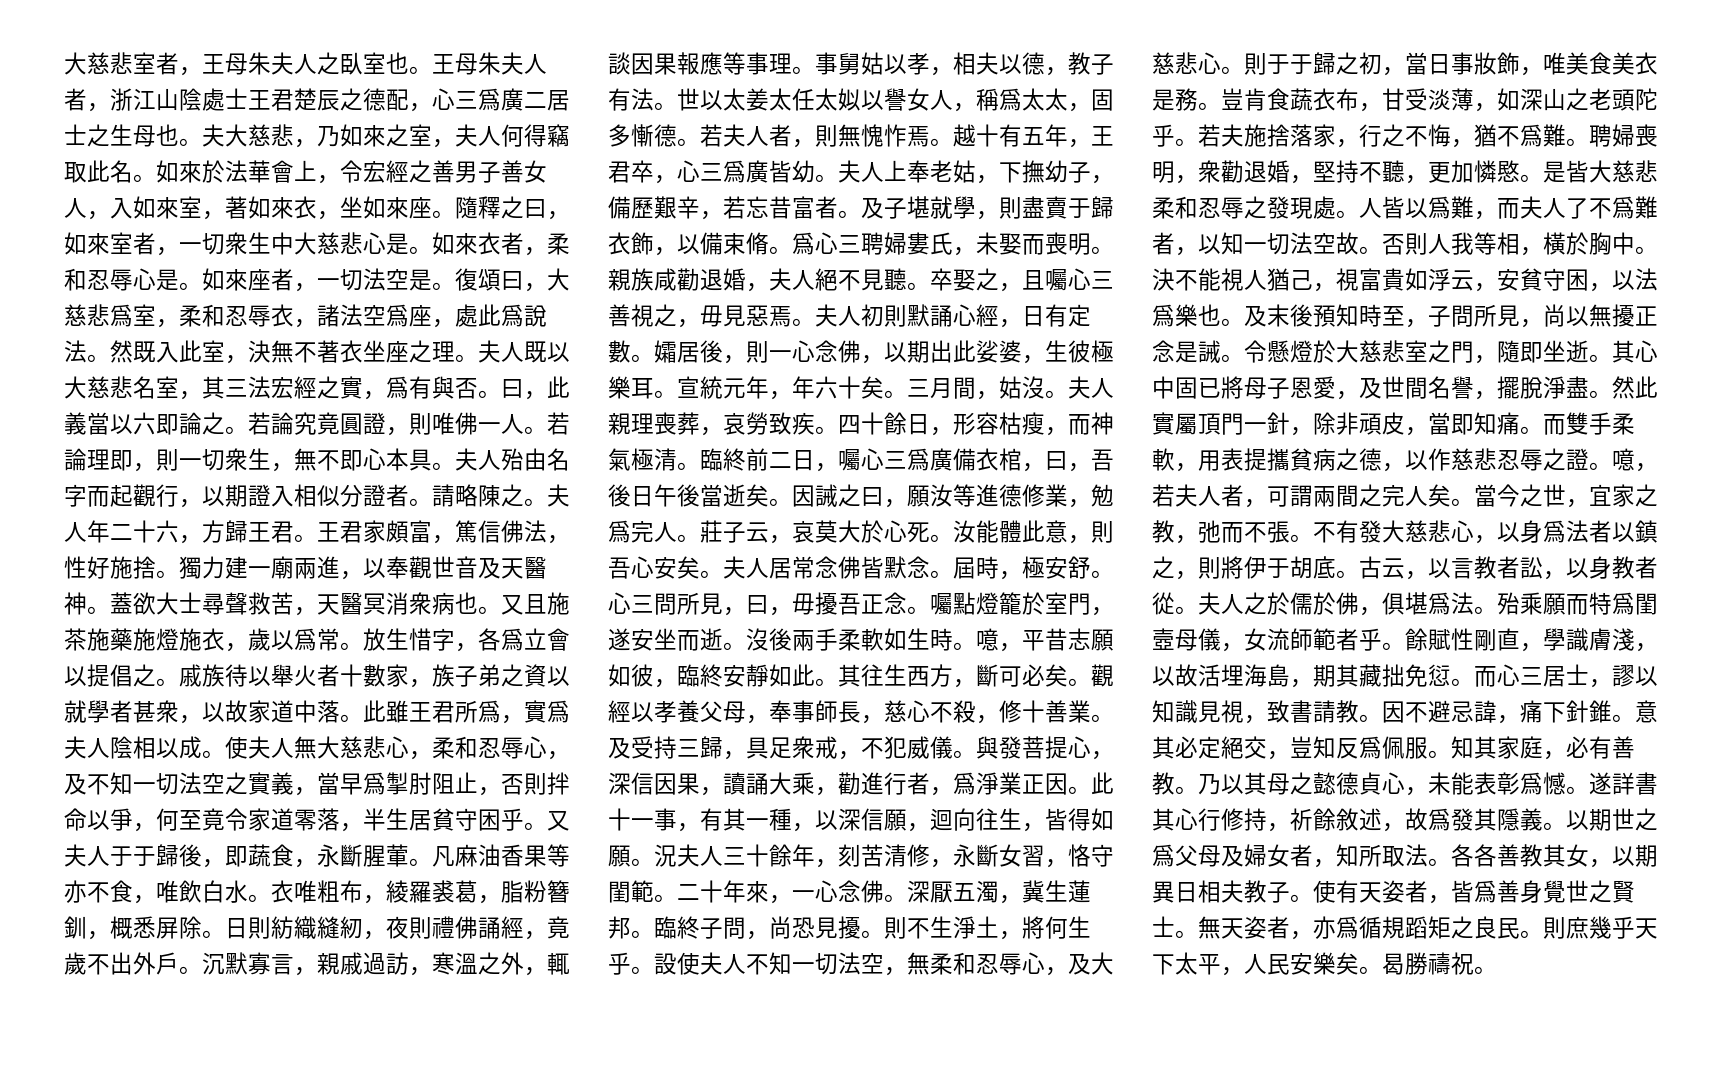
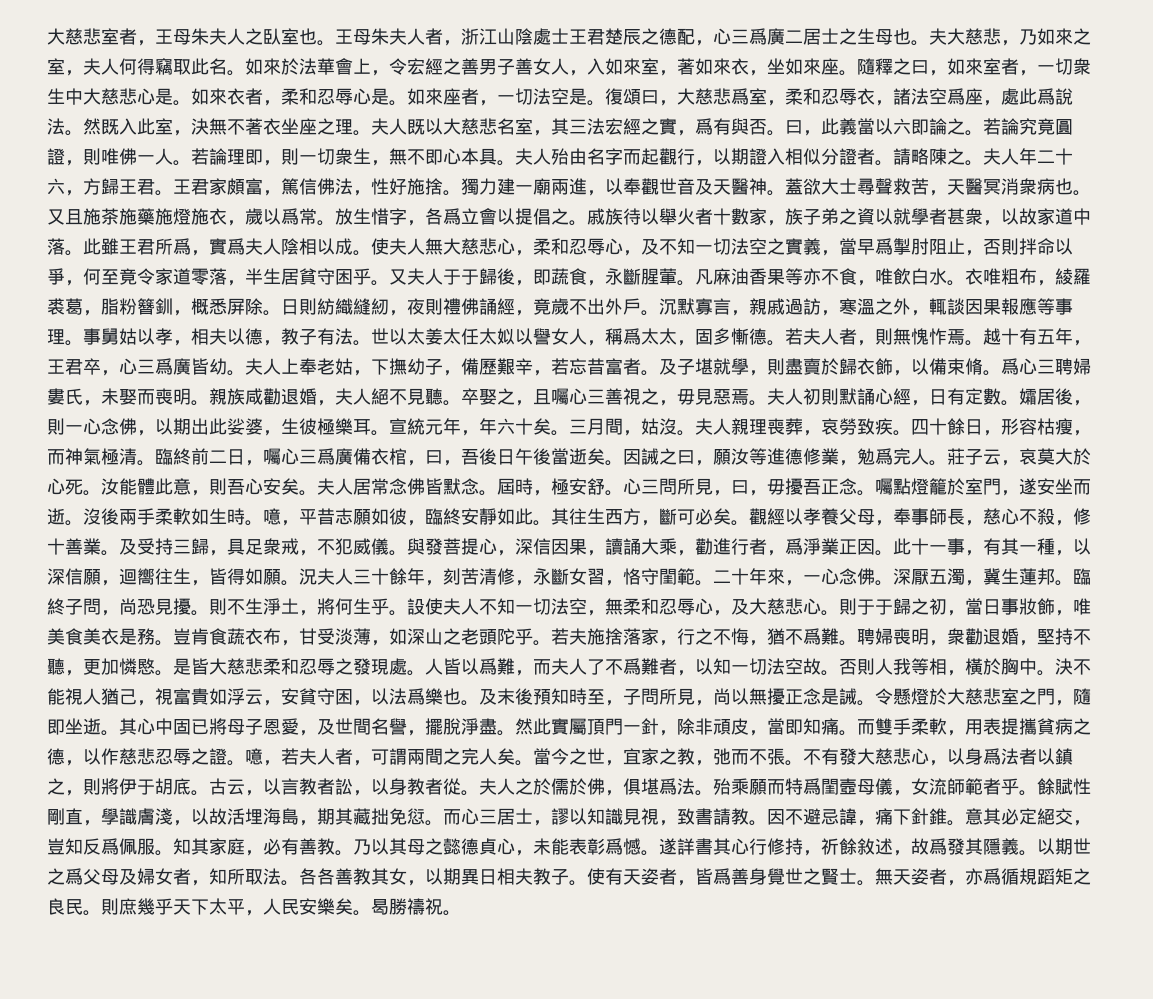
[1068,198,1091,218] 于 -> [821,358,839,375] 於
[953,808,976,831] 向 -> [137,568,155,585] 嚮

